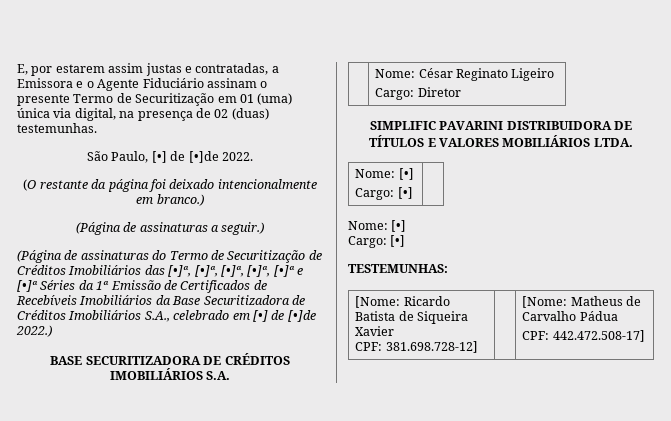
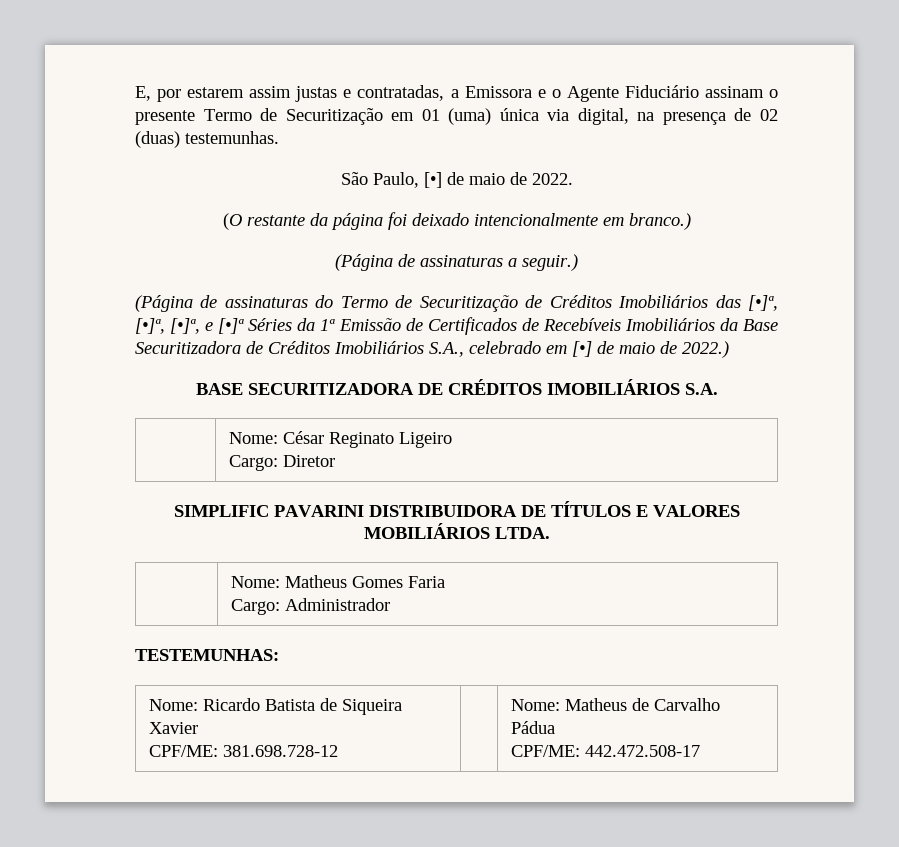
[188,151,219,163] [•]de -> [468,172,527,185] maio de
[247,265,295,277] [•]ª, [•]ª -> (201, 326) none
[287,310,316,322] [•]de -> [619,341,677,354] maio de
[355,168,414,180] [355,187,413,200] [348,220,407,232] [348,235,406,248] Nome: [•] // Cargo: [•] | // Nome: [•] // Cargo: [•] -> [230,575,445,588] [230,598,390,615] | Nome: Matheus Gomes Faria // Cargo: Administrador
[355,296,401,308] [Nome: -> [148,699,198,711] Nome:
[355,341,478,353] [522,296,568,308] CPF: 381.698.728-12] | | [Nome: -> [148,745,338,757] [510,699,560,711] CPF/ME: 381.698.728-12 | | Nome:
[522,330,645,342] CPF: 442.472.508-17] -> [510,745,700,757] CPF/ME: 442.472.508-17

